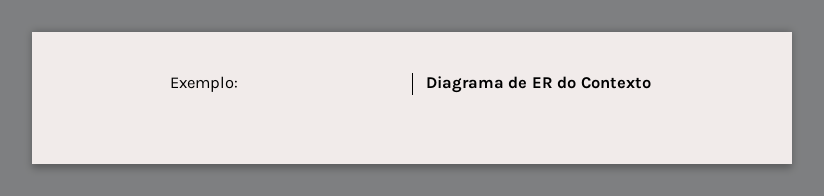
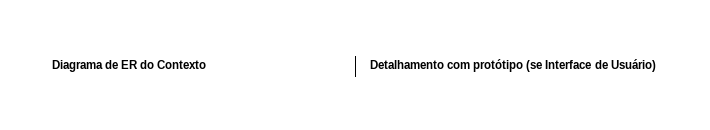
[169,76,238,92] Exemplo: // -> (52, 66) none
(651, 83) none -> [370,59,656,72] // Detalhamento com protótipo (se Interface de Usuário)

